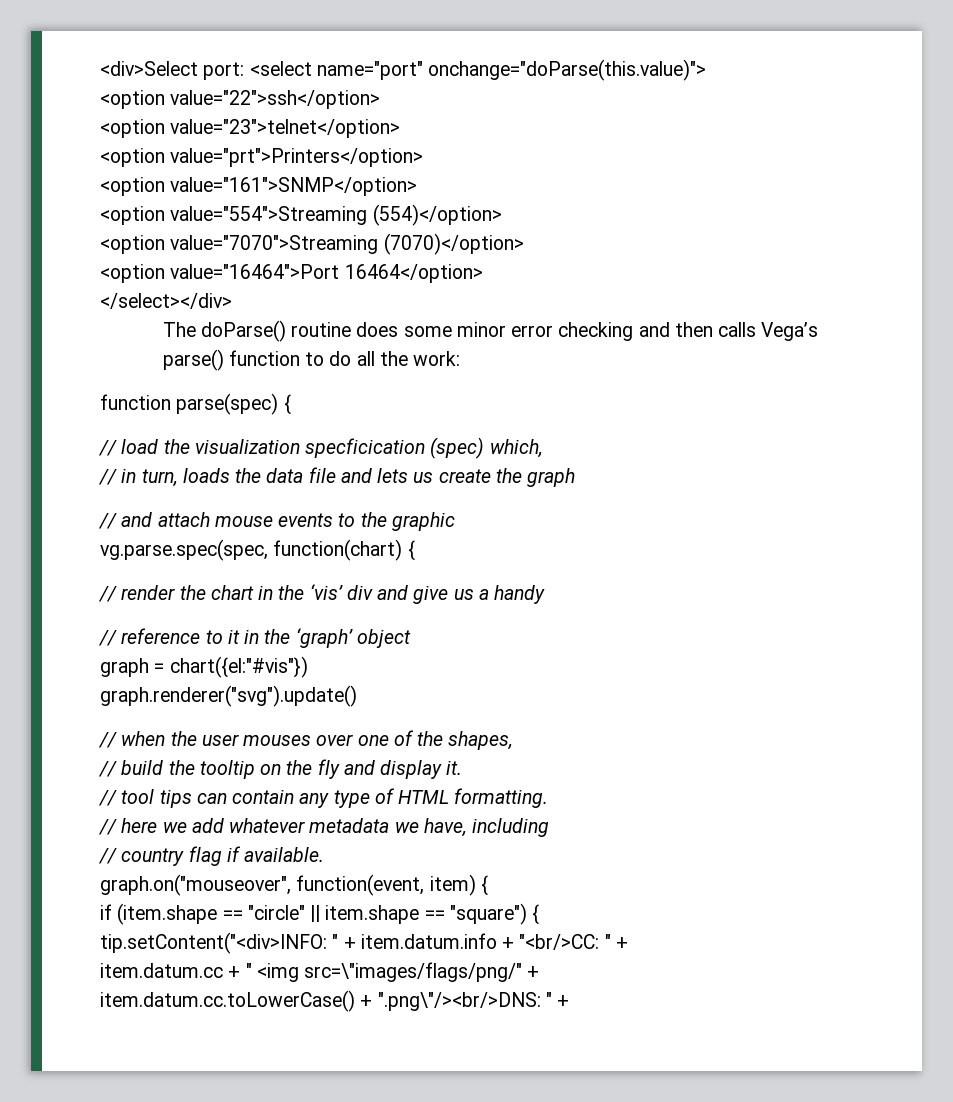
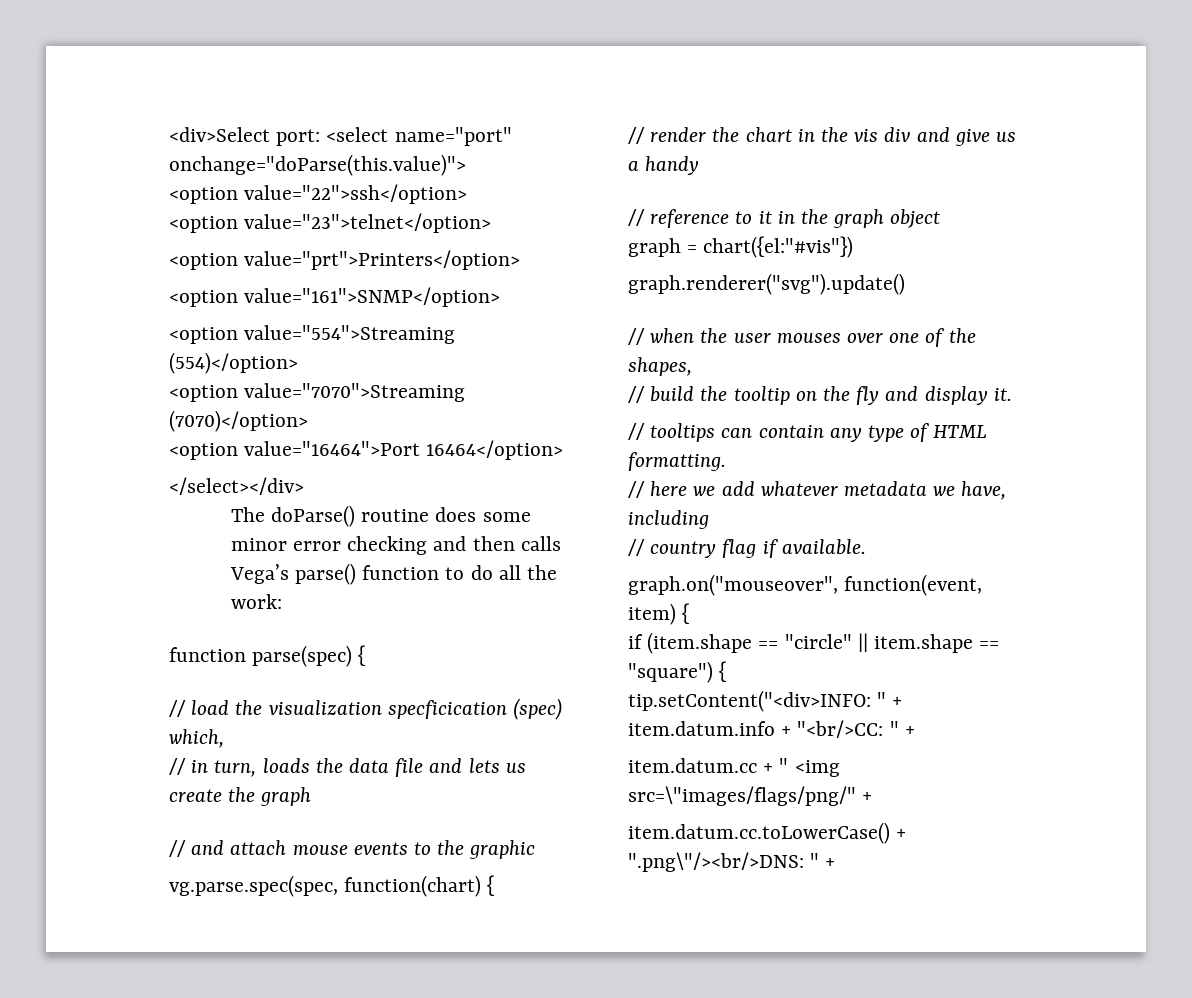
[309,584,343,600] ‘vis’ -> [854,129,879,142] vis
[295,628,353,648] ‘graph’ -> [833,209,885,228] graph
[121,789,192,808] tool tips -> [650,423,716,442] tooltips

